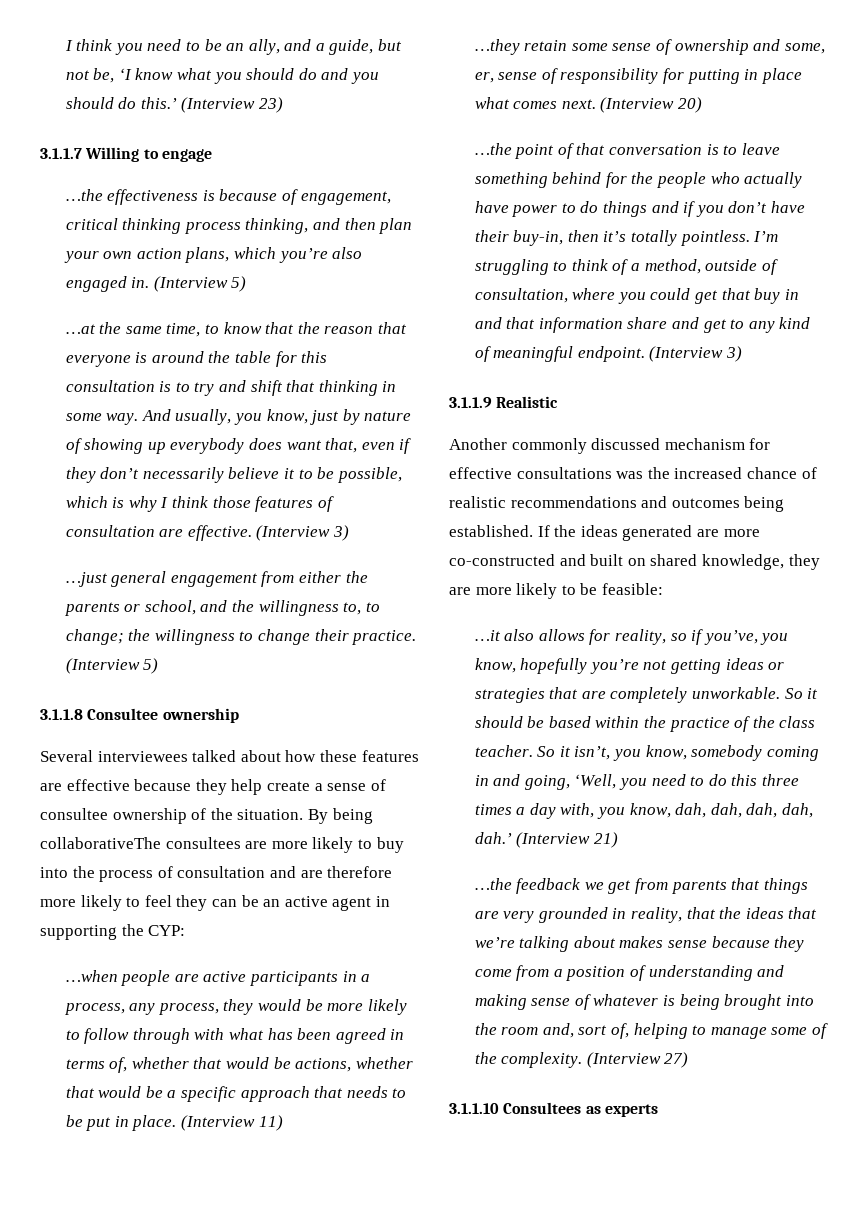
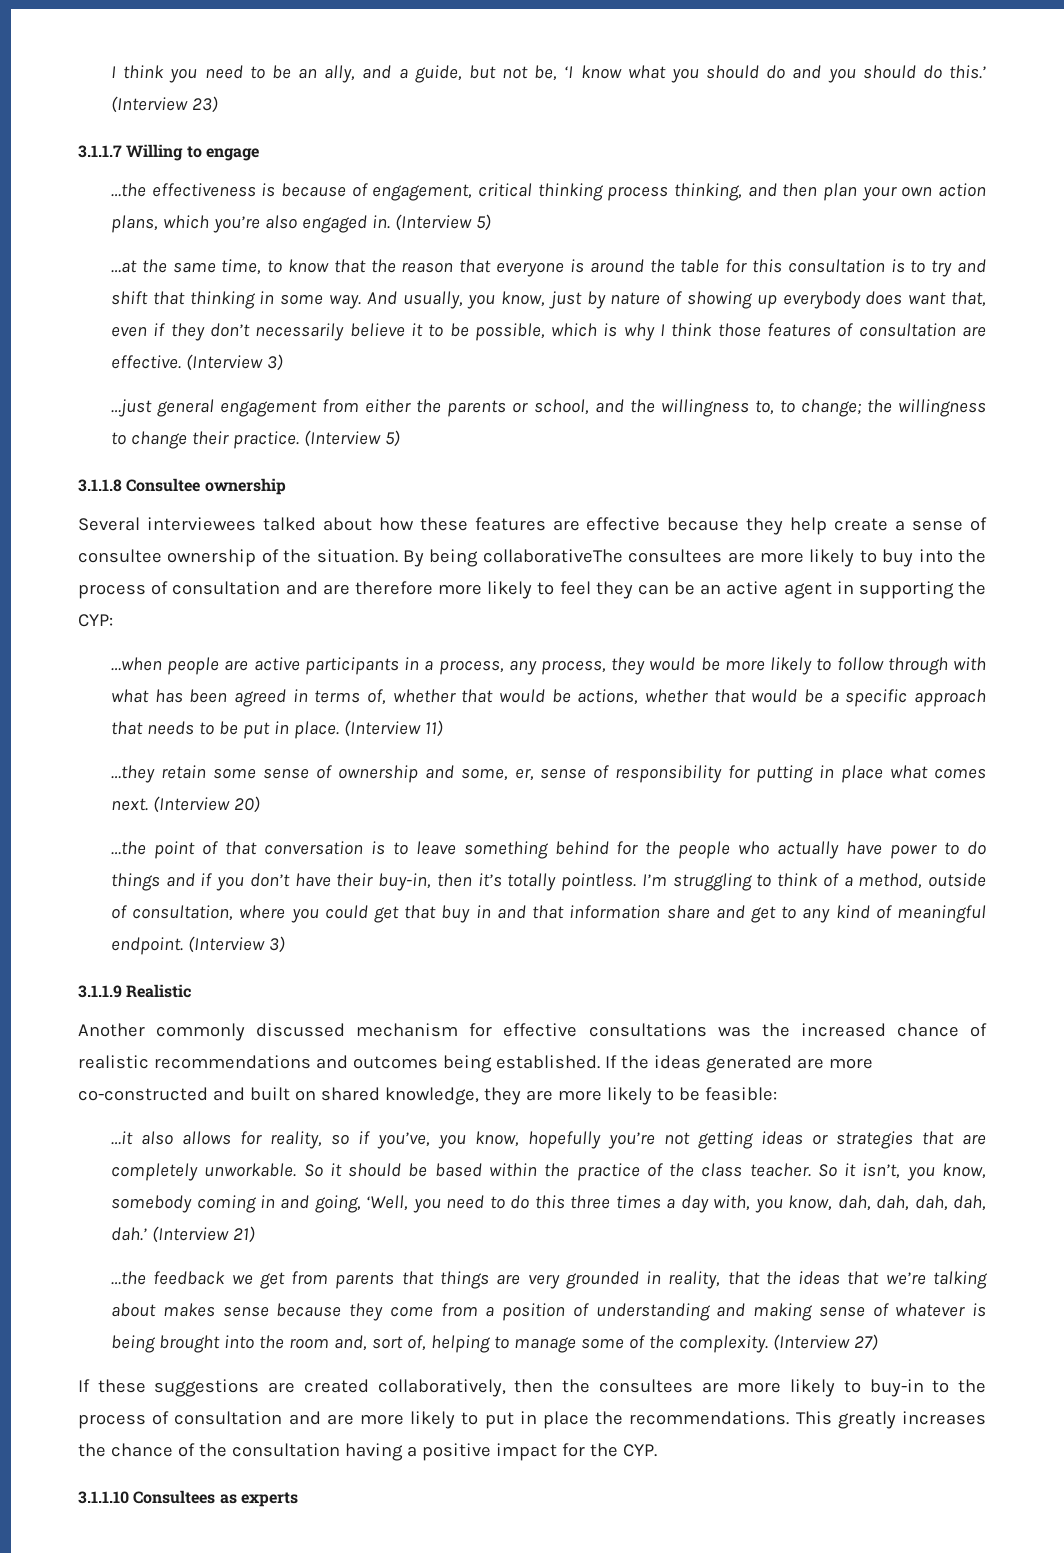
(689, 1060) none -> [78,1379,987,1397] [78,1411,987,1429] [78,1443,657,1461] // If these suggestions are created collaboratively, then the consultees are more likely to buy-in to the process of consultation and are more likely to put in place the recommendations. This greatly increases the chance of the consultation having a positive impact for the CYP.

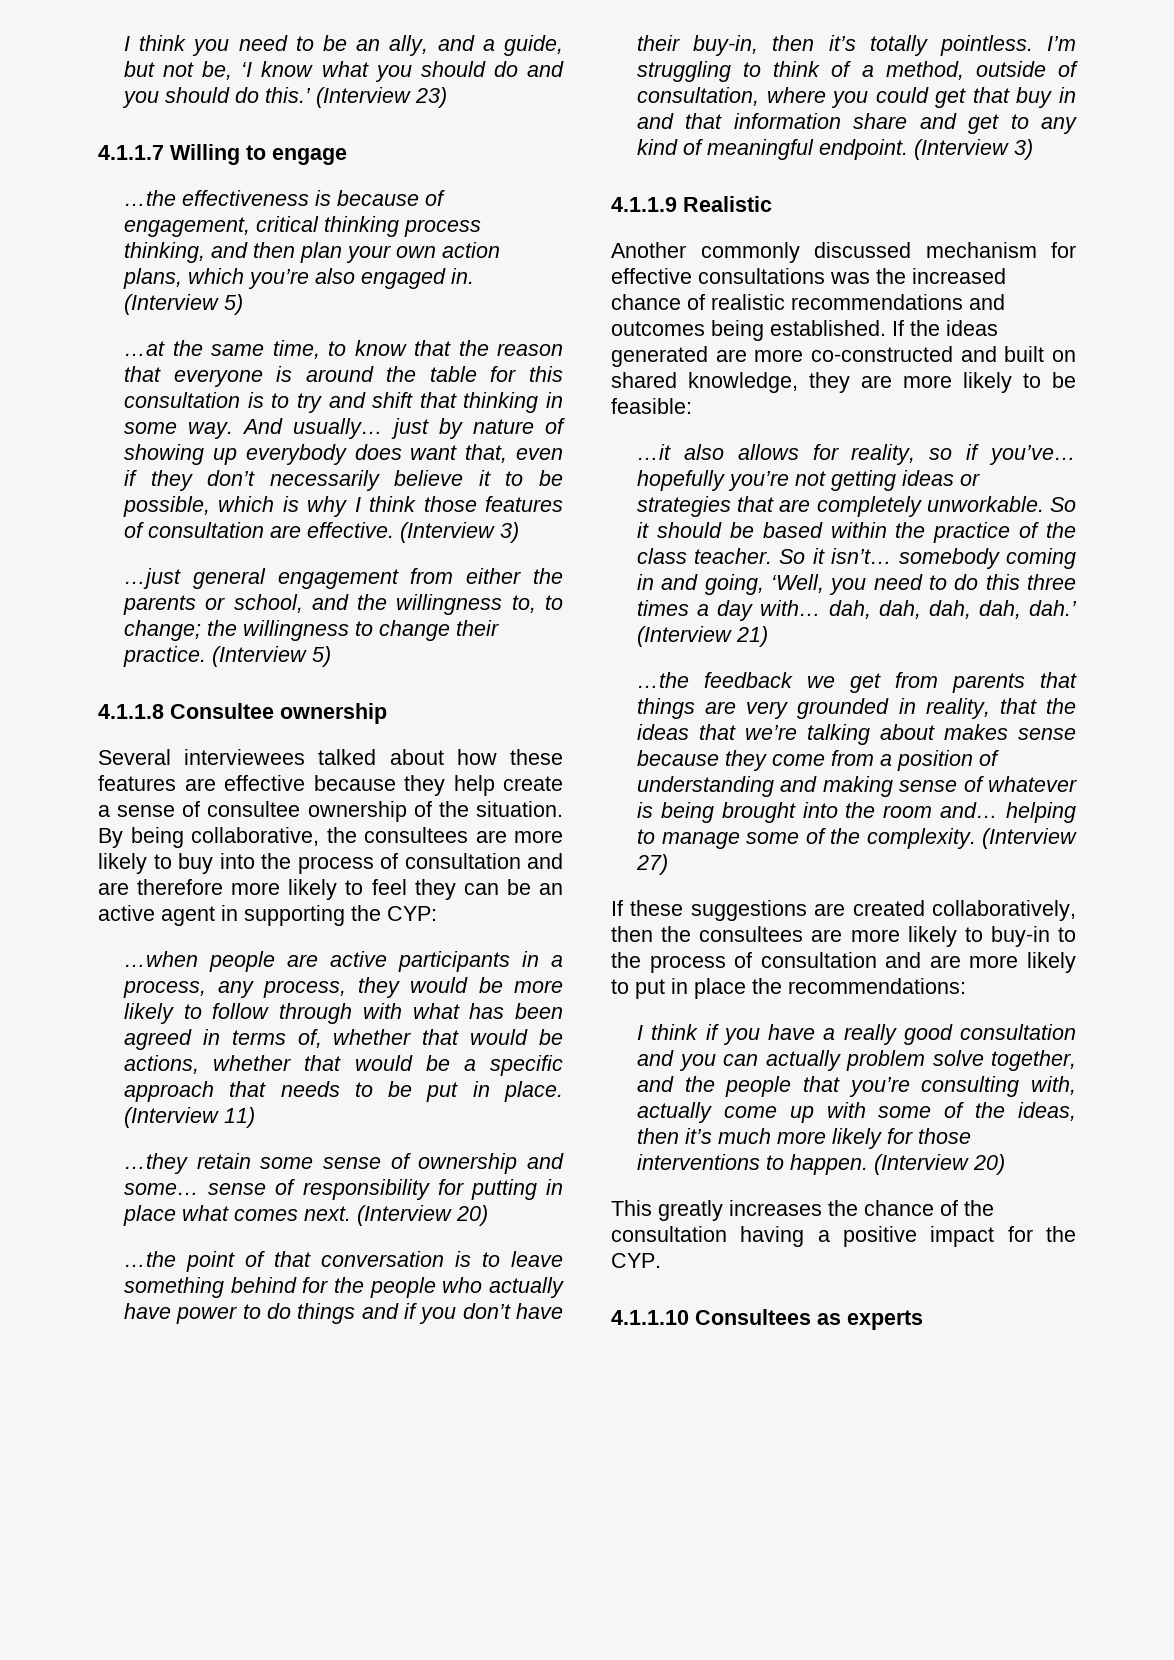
[78,145,122,158] 3.1.1.7 -> [98,145,164,160] 4.1.1.7
[402,291,546,309] usually, you know, -> [293,418,384,439] usually…
[78,479,122,492] 3.1.1.8 -> [98,704,164,719] 4.1.1.8
[482,549,623,563] collaborativeThe -> [191,827,357,846] collaborative, the
[460,768,534,781] some, er, -> [124,1183,200,1195] some…
[78,985,122,998] 3.1.1.9 -> [611,197,677,212] 4.1.1.9
[377,1131,520,1149] you’ve, you know, -> [989,445,1076,465] you’ve…
[862,1163,987,1181] isn’t, you know, -> [830,548,892,564] isn’t…
[713,1195,833,1213] with, you know, -> [760,600,822,616] with…
[333,1335,426,1351] and, sort of, -> [940,802,999,818] and…
[629,1411,790,1425] recommendations. -> [788,978,966,994] [637,1024,1076,1045] [637,1050,1076,1071] [637,1076,1076,1097] [637,1102,1076,1123] [637,1128,972,1149] [637,1154,1006,1175] recommendations: // I think if you have a really good consultation and you can actually problem solve together, and the people that you’re consulting with, actually come up with some of the ideas, then it’s much more likely for those interventions to happen. (Interview 20) //
[78,1491,129,1504] 3.1.1.10 -> [611,1310,689,1325] 4.1.1.10

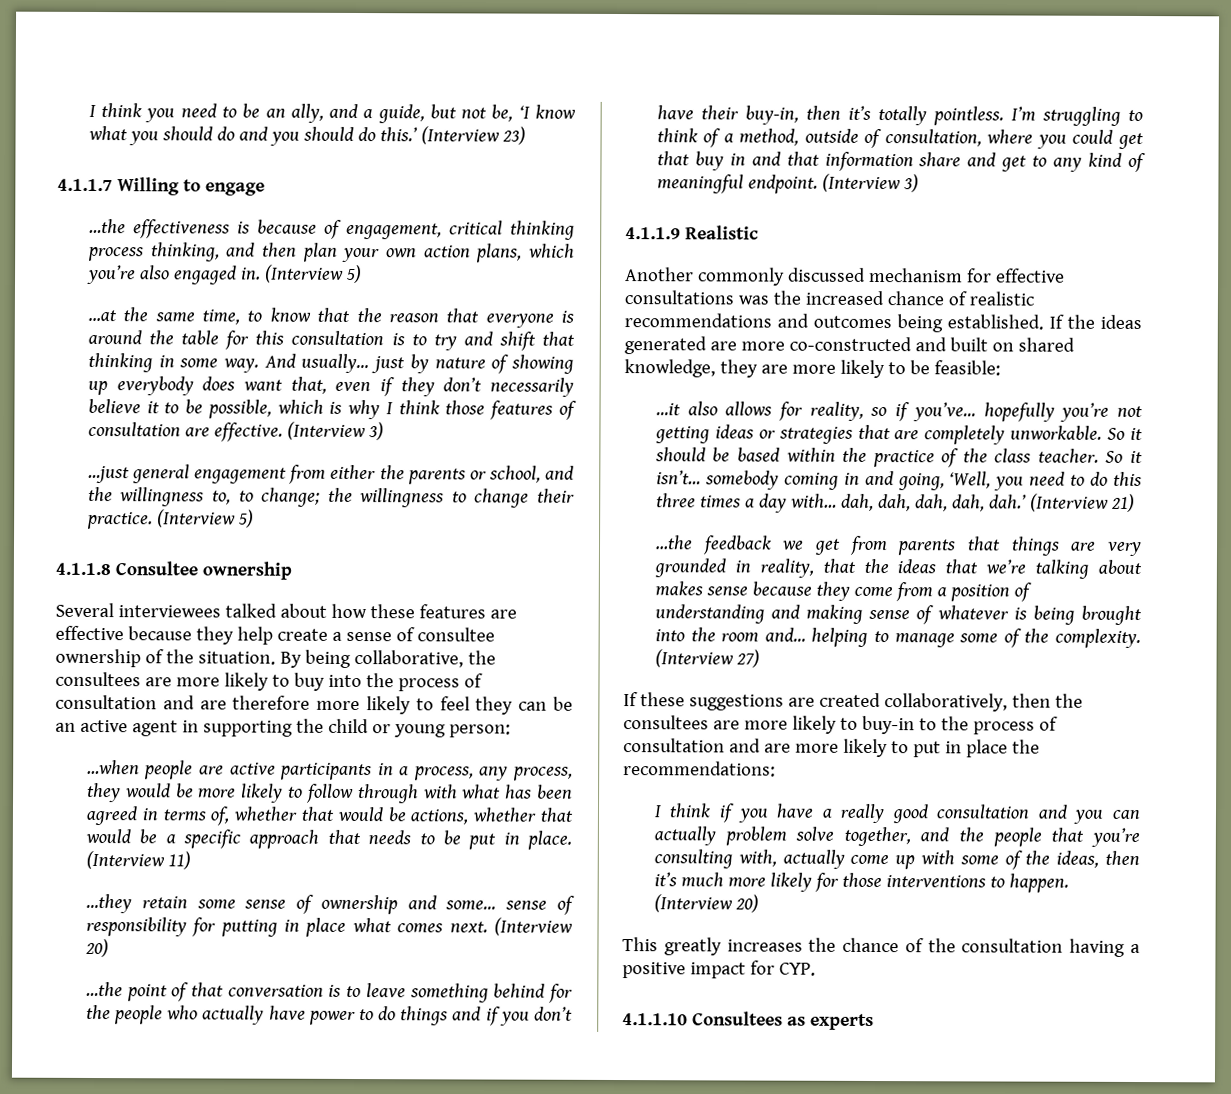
[387,906,437,921] CYP: -> [327,718,511,738] child or young person:
[1046,1226,1076,1242] the -> (775, 967) none

